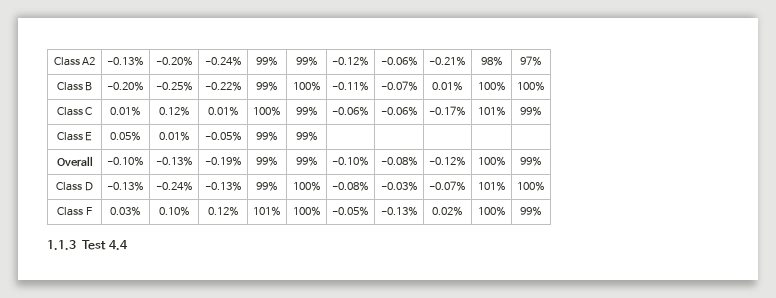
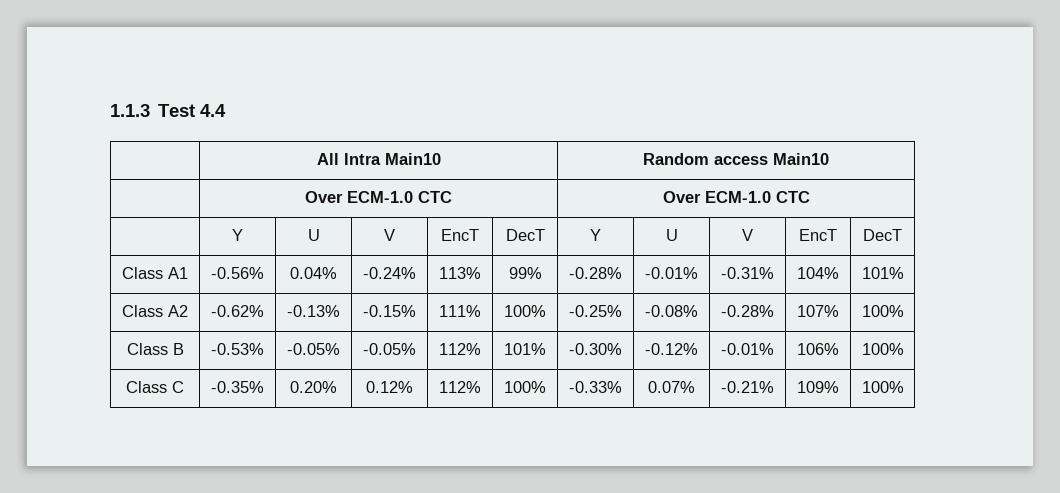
(53, 61) none -> [110,104,227,117] [316,153,441,165] [643,153,829,165] [305,191,452,203] [662,191,810,203] [232,229,243,241] [307,229,320,241] [384,229,395,241] [441,229,479,241] [505,229,545,241] [590,229,601,241] [665,229,678,241] [742,229,753,241] [799,229,837,241] [863,229,902,241] [122,267,188,279] [211,267,264,279] [290,267,337,279] [363,267,416,279] [439,267,481,279] [508,267,542,279] [569,267,622,279] [645,267,698,279] [721,267,774,279] [797,267,839,279] [861,267,904,279] 1.1.3 Test 4.4 // | All Intra Main10 | Random access Main10 // | Over ECM-1.0 CTC | Over ECM-1.0 CTC // | Y | U | V | EncT | DecT | Y | U | V | EncT | DecT // Class A1 | -0.56% | 0.04% | -0.24% | 113% | 99% | -0.28% | -0.01% | -0.31% | 104% | 101% //
[107,56,144,66] [155,56,193,66] [204,56,242,66] [256,56,278,66] [295,56,318,66] [332,56,369,66] [380,56,418,66] [429,56,466,66] [480,56,503,66] [520,56,542,66] [56,82,93,91] [107,81,144,91] [155,81,193,91] [204,81,242,91] [256,81,278,91] [292,81,321,91] [332,81,369,91] [380,81,418,91] [432,81,463,91] [477,81,506,91] | -0.13% | -0.20% | -0.24% | 99% | 99% | -0.12% | -0.06% | -0.21% | 98% | 97% // Class B | -0.20% | -0.25% | -0.22% | 99% | 100% | -0.11% | -0.07% | 0.01% | 100% -> [211,305,264,317] [287,305,340,317] [363,305,416,317] [439,305,481,317] [504,305,546,317] [569,305,622,317] [645,305,698,317] [721,305,774,317] [797,305,839,317] [861,305,904,317] [126,343,184,355] [211,343,264,355] [287,343,340,355] [363,343,416,355] [439,343,481,355] [504,343,546,355] [569,343,622,355] [645,343,698,355] [721,343,774,355] [797,343,839,355] | -0.62% | -0.13% | -0.15% | 111% | 100% | -0.25% | -0.08% | -0.28% | 107% | 100% // Class B | -0.53% | -0.05% | -0.05% | 112% | 101% | -0.30% | -0.12% | -0.01% | 106%
[110,106,141,116] [158,106,190,116] [207,106,239,116] [253,106,281,116] [295,106,318,116] [332,106,369,116] [380,106,418,116] [429,106,466,116] [477,106,506,116] [520,106,542,116] [56,132,93,141] [110,131,141,141] [158,131,190,141] [204,131,242,141] [256,131,278,141] [295,131,318,141] [56,156,93,167] [107,156,144,166] [155,156,193,166] [204,156,242,166] [256,156,278,166] [295,156,318,166] [332,156,369,166] [380,156,418,166] [429,156,466,166] [477,156,506,166] [520,156,542,166] [56,182,93,191] [107,181,144,191] [155,181,193,191] [204,181,242,191] [256,181,278,191] [292,181,321,191] [332,181,369,191] [380,181,418,191] [429,181,466,191] [477,181,506,191] [517,181,545,191] [57,207,92,216] [110,206,141,216] [158,206,190,216] [207,206,239,216] [253,206,281,216] [292,206,321,216] [332,206,369,216] [380,206,418,216] [432,206,463,216] [477,206,506,216] [520,206,542,216] [47,240,128,250] 0.01% | 0.12% | 0.01% | 100% | 99% | -0.06% | -0.06% | -0.17% | 101% | 99% // Class E | 0.05% | 0.01% | -0.05% | 99% | 99% | | | | | // Overall | -0.10% | -0.13% | -0.19% | 99% | 99% | -0.10% | -0.08% | -0.12% | 100% | 99% // Class D | -0.13% | -0.24% | -0.13% | 99% | 100% | -0.08% | -0.03% | -0.07% | 101% | 100% // Class F | 0.03% | 0.10% | 0.12% | 101% | 100% | -0.05% | -0.13% | 0.02% | 100% | 99% // 1.1.3 Test 4.4 -> [211,381,264,393] [290,381,337,393] [366,381,413,393] [439,381,481,393] [504,381,546,393] [569,381,622,393] [648,381,695,393] [721,381,774,393] [797,381,839,393] [861,381,904,393] -0.35% | 0.20% | 0.12% | 112% | 100% | -0.33% | 0.07% | -0.21% | 109% | 100%

